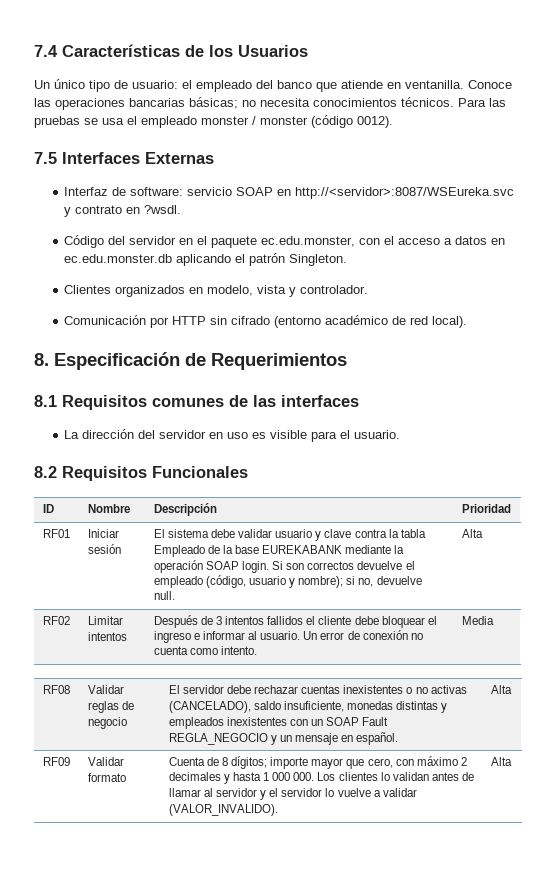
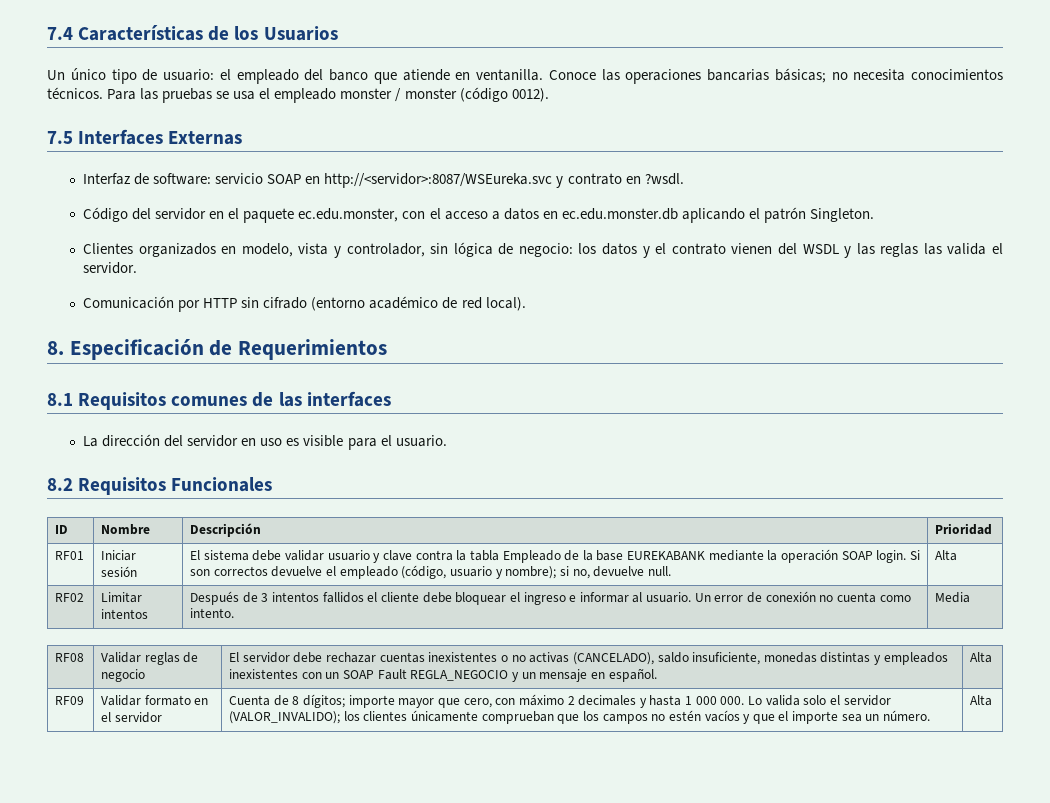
[300,285,369,294] controlador. -> [346,242,1004,258] [83,262,138,274] controlador, sin lógica de negocio: los datos y el contrato vienen del WSDL y las reglas las valida el servidor.
(126, 777) none -> [194,698,209,705] [101,712,162,723] en el servidor
[317,772,474,781] [168,788,417,800] [168,804,278,816] Los clientes lo validan antes de llamar al servidor y el servidor lo vuelve a validar (VALOR_INVALIDO). -> [748,695,891,706] [229,710,931,724] Lo valida solo el servidor (VALOR_INVALIDO); los clientes únicamente comprueban que los campos no estén vacíos y que el importe sea un número.

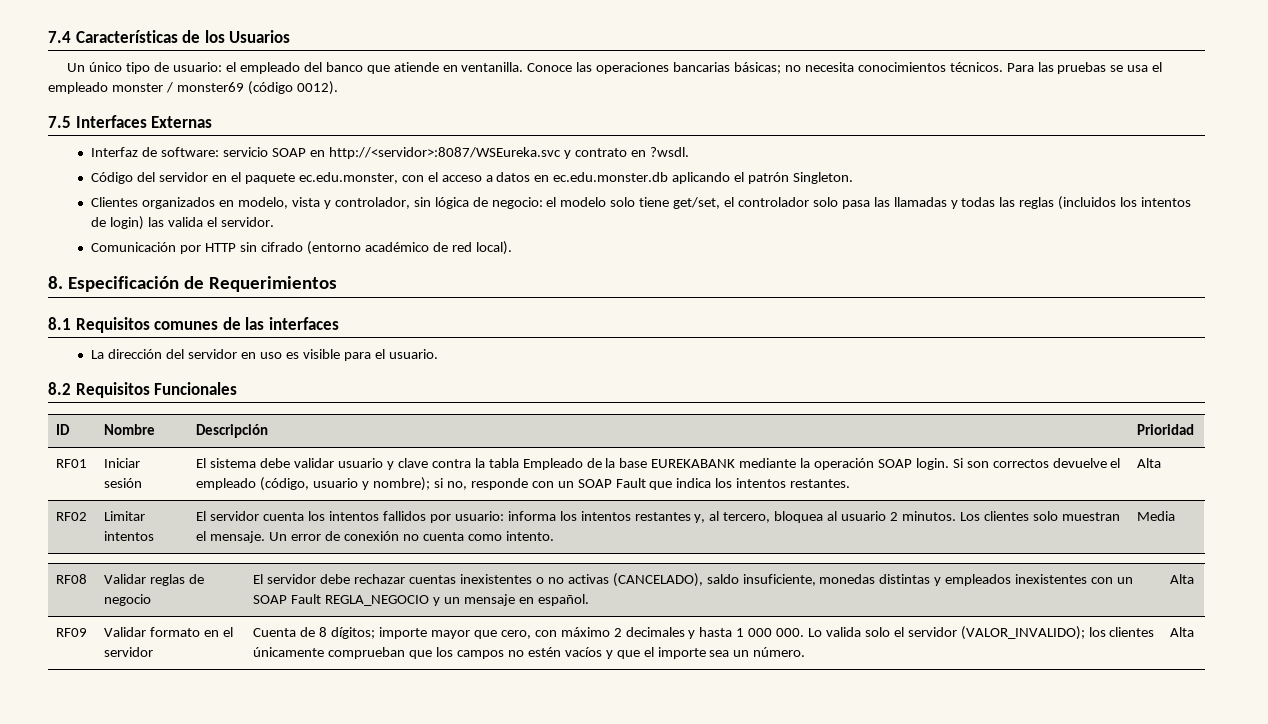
[404,88,457,99] monster -> [176,82,244,92] monster69
[578,243,919,258] los datos y el contrato vienen del WSDL y las reglas -> [546,196,1192,210] [91,216,145,230] el modelo solo tiene get/set, el controlador solo pasa las llamadas y todas las reglas (incluidos los intentos de login)
[593,566,671,577] [935,550,958,561] [55,593,85,602] [101,592,143,603] [101,609,149,619] [190,591,692,605] devuelve null. | Alta // RF02 | Limitar intentos | Después de 3 intentos fallidos el cliente debe bloquear el ingreso e informar al usuario. -> [470,478,851,490] [1137,458,1162,468] [56,512,88,521] [104,511,146,521] [104,531,155,541] [196,511,1120,523] [196,531,266,543] responde con un SOAP Fault que indica los intentos restantes. | Alta // RF02 | Limitar intentos | El servidor cuenta los intentos fallidos por usuario: informa los intentos restantes y, al tercero, bloquea al usuario 2 minutos. Los clientes solo muestran el mensaje.

